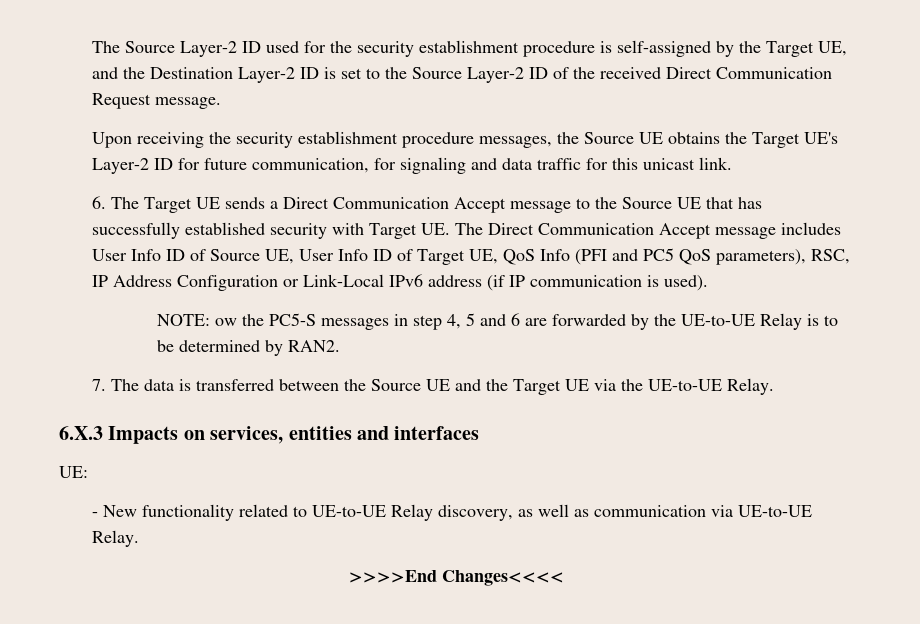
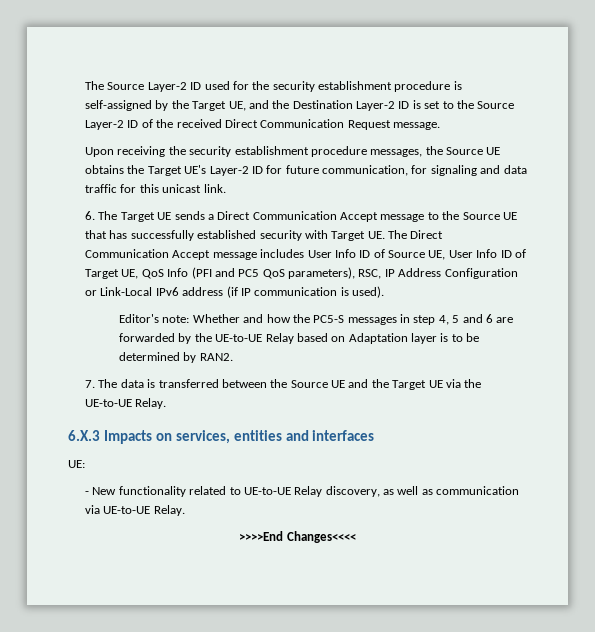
[156,314,237,326] NOTE: ow -> [119,314,291,323] Editor's note: Whether and how
(802, 321) none -> [296,333,438,344] based on Adaptation layer

